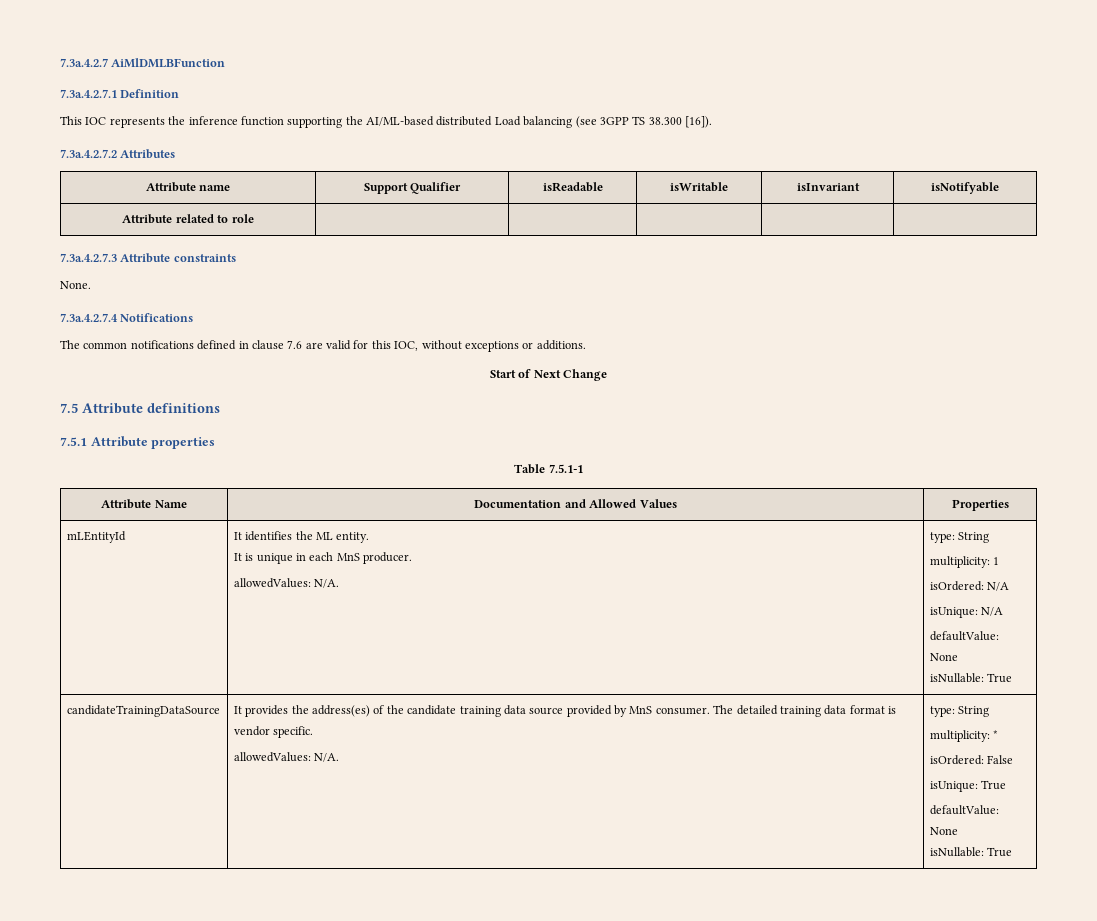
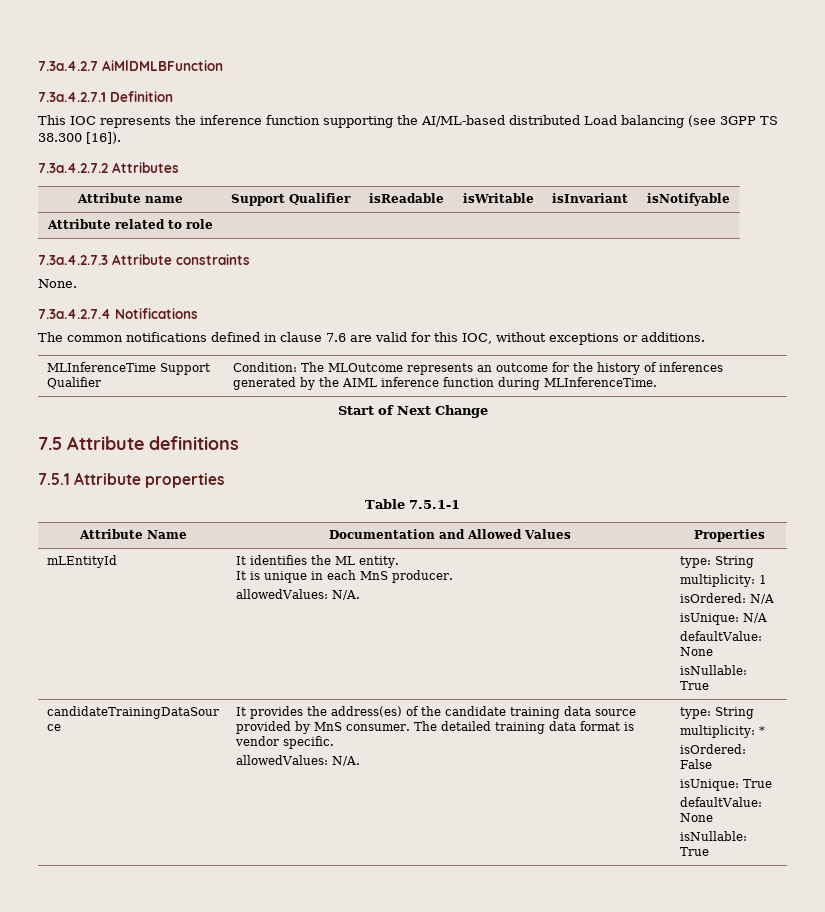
(586, 345) none -> [46,362,210,375] [46,377,101,389] [232,362,723,375] [232,377,657,390] // MLInferenceTime Support Qualifier | Condition: The MLOutcome represents an outcome for the history of inferences generated by the AIML inference function during MLInferenceTime.

